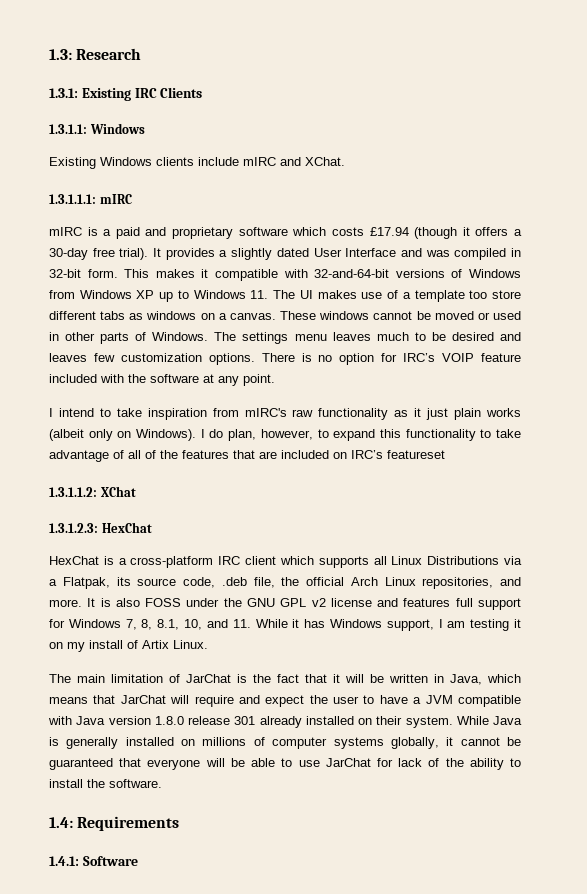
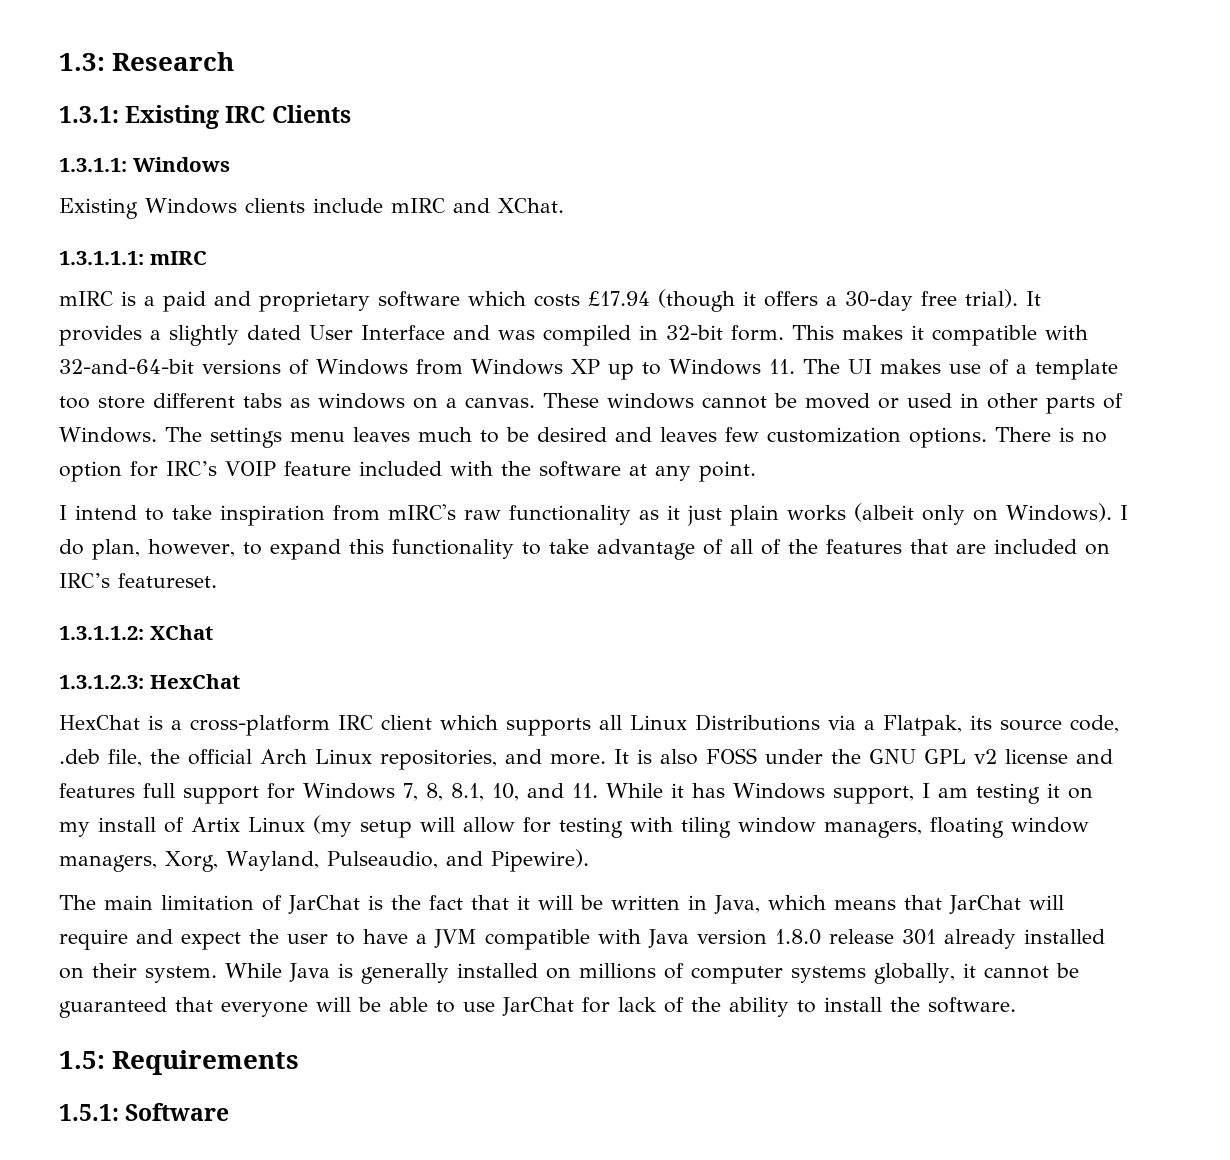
[387,450,445,459] featureset -> [118,573,217,588] featureset.
[173,640,208,649] Linux. -> [248,815,1089,838] [59,849,589,872] Linux (my setup will allow for testing with tiling window managers, floating window managers, Xorg, Wayland, Pulseaudio, and Pipewire).
[49,817,73,828] 1.4: -> [59,1051,105,1069] 1.5:
[49,856,79,866] 1.4.1: -> [59,1104,119,1121] 1.5.1:

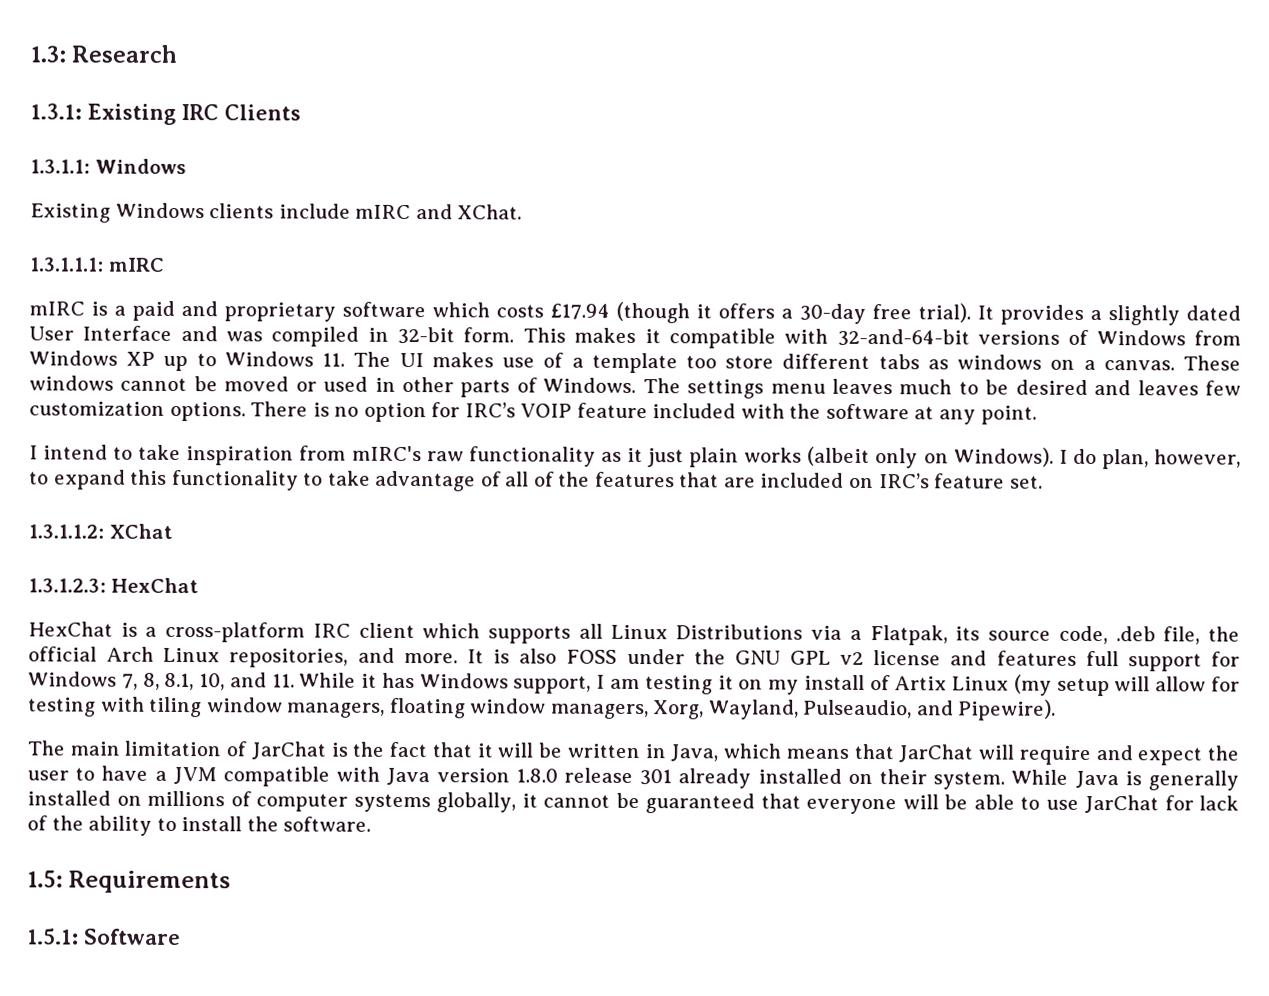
[118,573,217,588] featureset. -> [934,473,1043,489] feature set.

